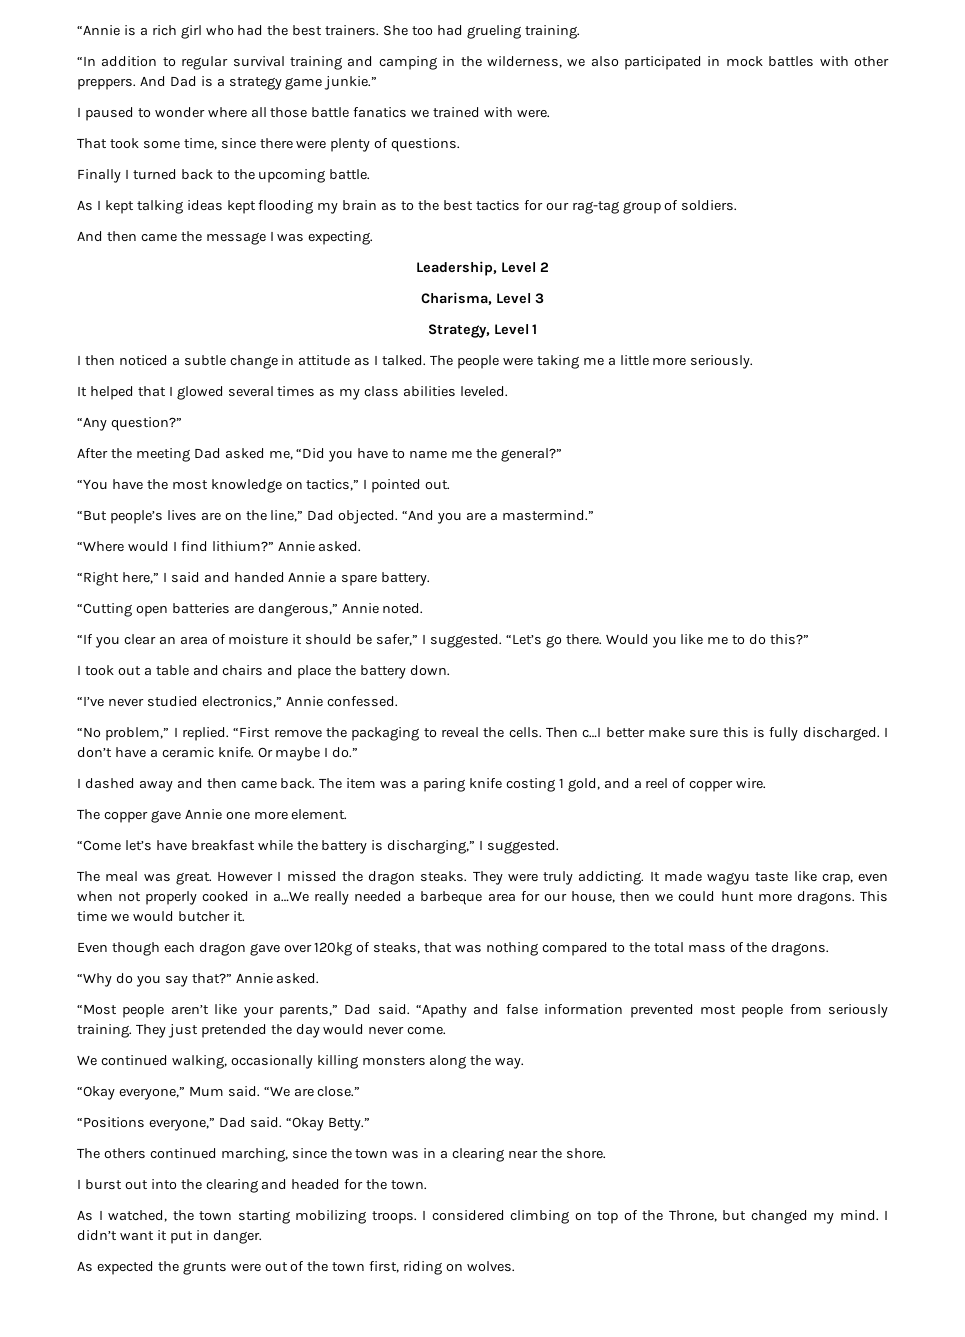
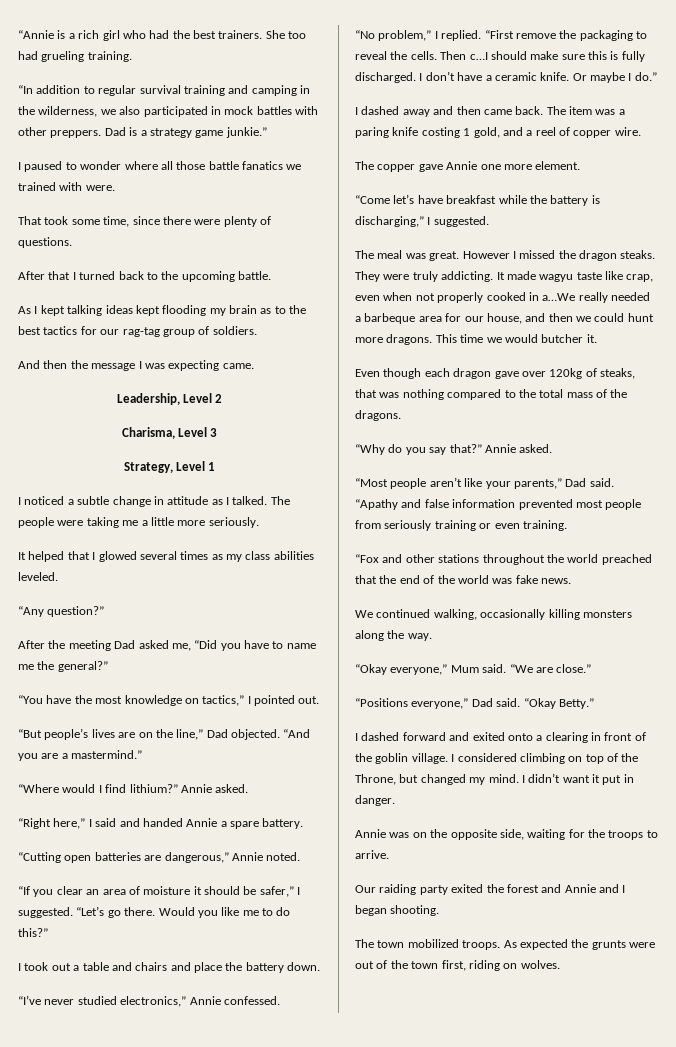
[139,76,166,87] And -> (102, 134) none
[77,169,121,183] Finally -> [18,271,71,280] After that
[140,233,177,242] came -> (68, 364) none
[308,231,374,245] expecting. -> [168,360,254,371] expecting came.
[84,355,115,366] then -> (21, 501) none
[605,727,645,738] better -> [490,51,527,60] should
(615, 897) none -> [525,313,546,322] and
[77,1024,447,1038] training. They just pretended the day would never come. -> [434,520,567,531] [355,554,652,565] [355,575,571,584] training or even training. // “Fox and other stations throughout the world preached that the end of the world was fake news.
[77,1148,606,1162] [77,1179,428,1193] [77,1210,417,1224] The others continued marching, since the town was in a clearing near the shore. // I burst out into the clearing and headed for the town. // As I watched, the town starting mobilizing troops. -> [355,732,646,743] [355,753,448,764] I dashed forward and exited onto a clearing in front of the goblin village.
(262, 1237) none -> [355,829,658,840] [355,850,389,859] [355,884,626,895] [355,905,440,916] [355,939,501,950] Annie was on the opposite side, waiting for the troops to arrive. // Our raiding party exited the forest and Annie and I began shooting. // The town mobilized troops.

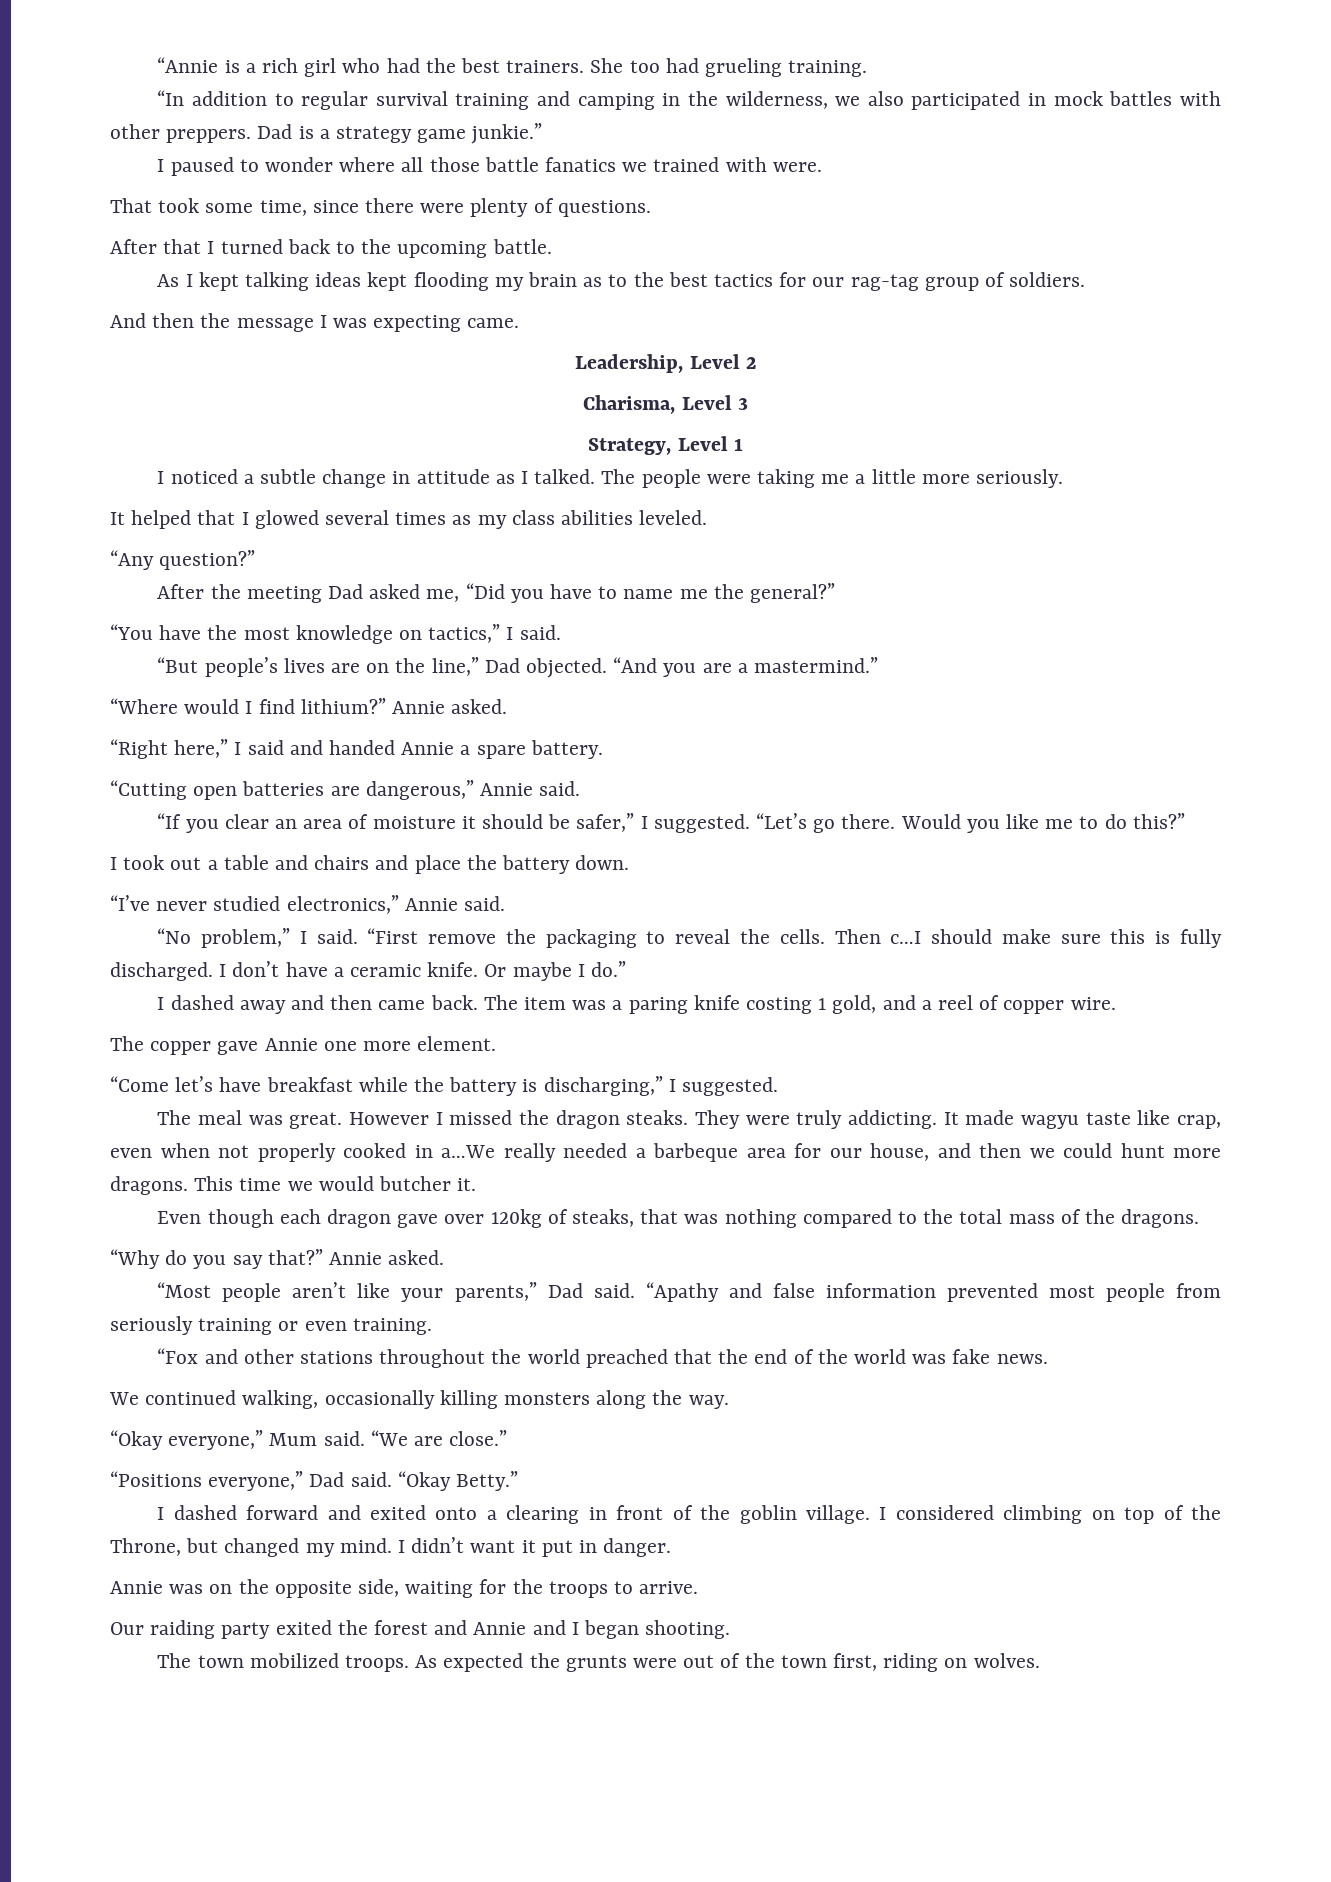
[254,695,320,706] pointed out. -> [519,625,561,640] said.
[266,852,301,861] noted. -> [539,781,581,796] said.
[223,996,280,1005] confessed. -> [464,896,506,911] said.
[441,30,482,41] replied. -> [316,929,358,944] said.

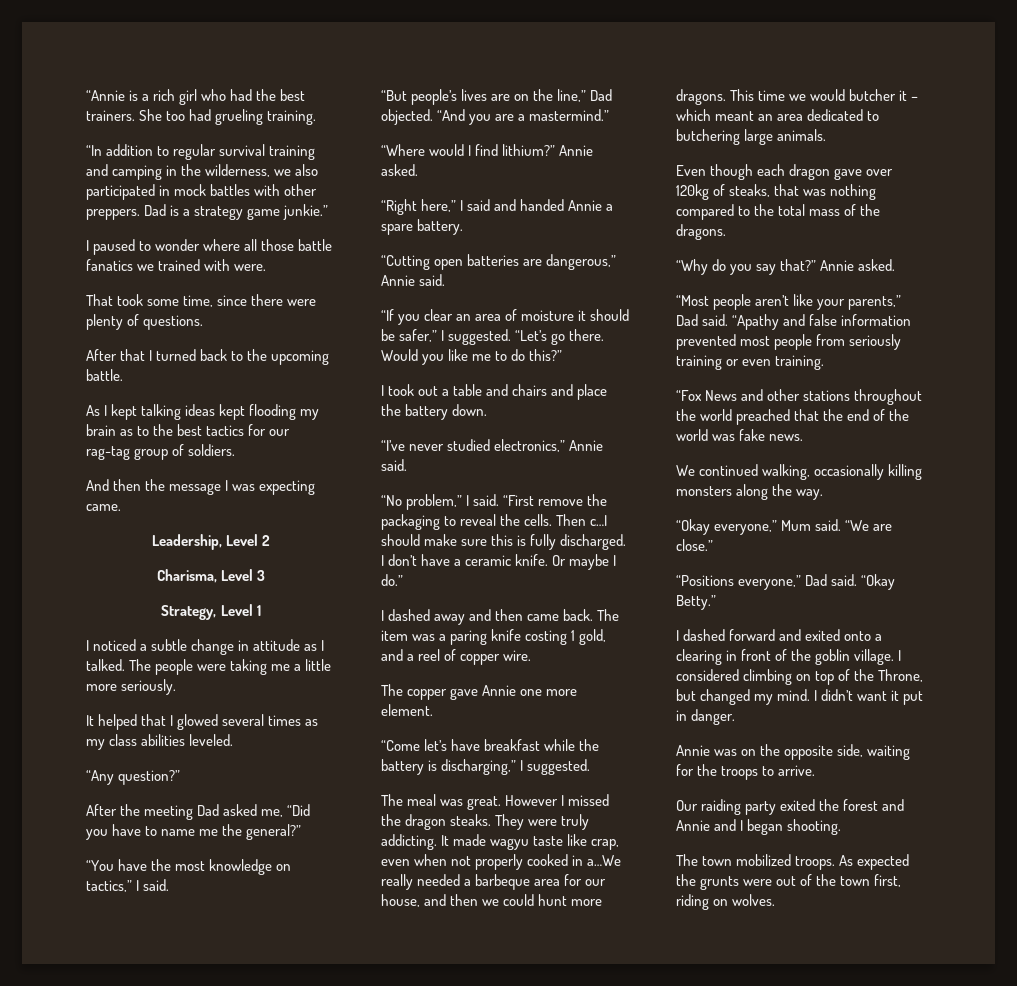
[457,1178,477,1191] it. -> [899,90,919,101] [676,109,880,121] [676,129,827,145] it – which meant an area dedicated to butchering large animals.
(199, 1356) none -> [705,390,738,401] News

